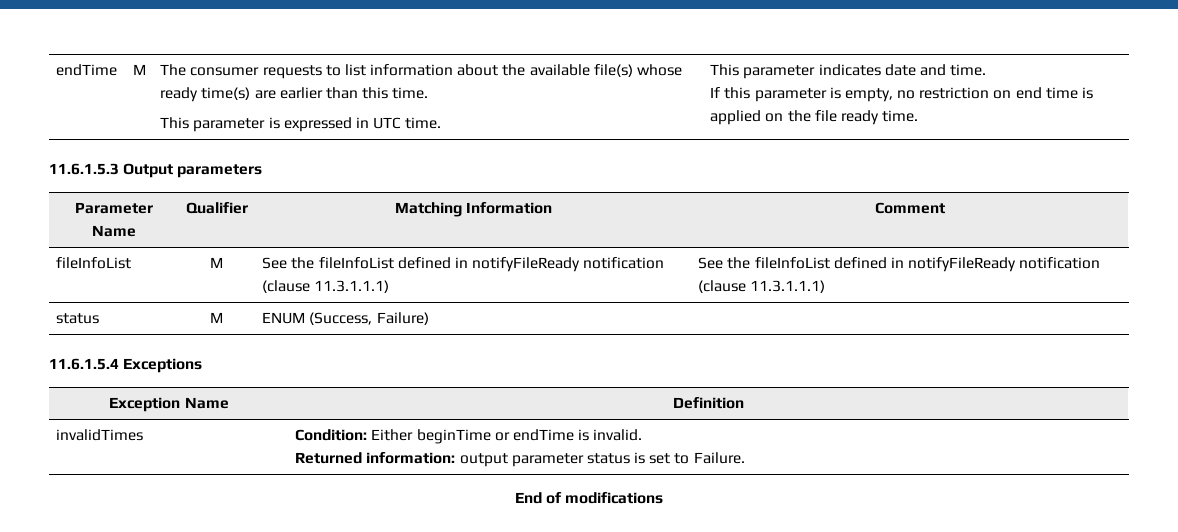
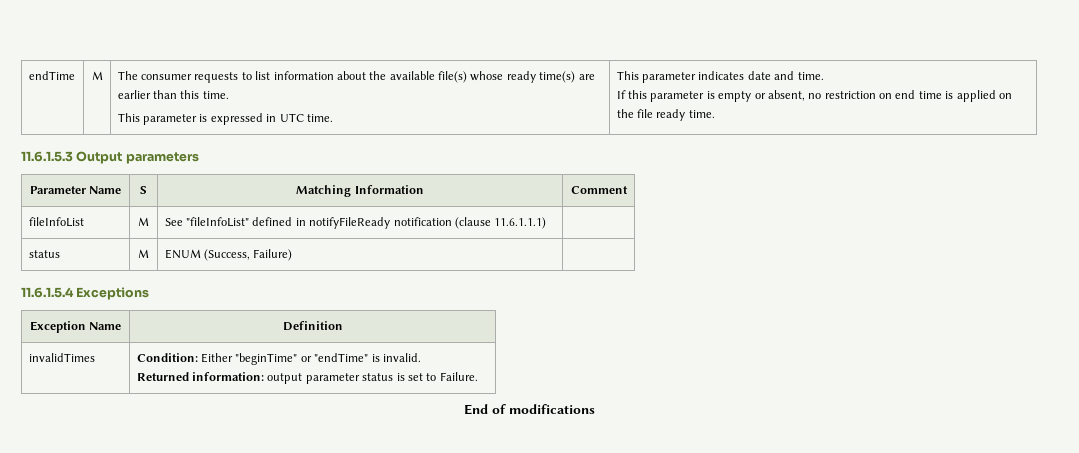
[844,88,893,102] empty, -> [718,90,805,102] empty or absent,
[185,202,248,214] Qualifier -> [140,186,147,194] S
[291,257,665,272] [262,280,390,293] [698,257,1101,272] [698,280,826,293] the fileInfoList defined in notifyFileReady notification (clause 11.3.1.1.1) | See the fileInfoList defined in notifyFileReady notification (clause 11.3.1.1.1) -> [186,217,547,229] "fileInfoList" defined in notifyFileReady notification (clause 11.6.1.1.1) |
[416,429,574,444] beginTime or endTime -> [235,353,369,365] "beginTime" or "endTime"

